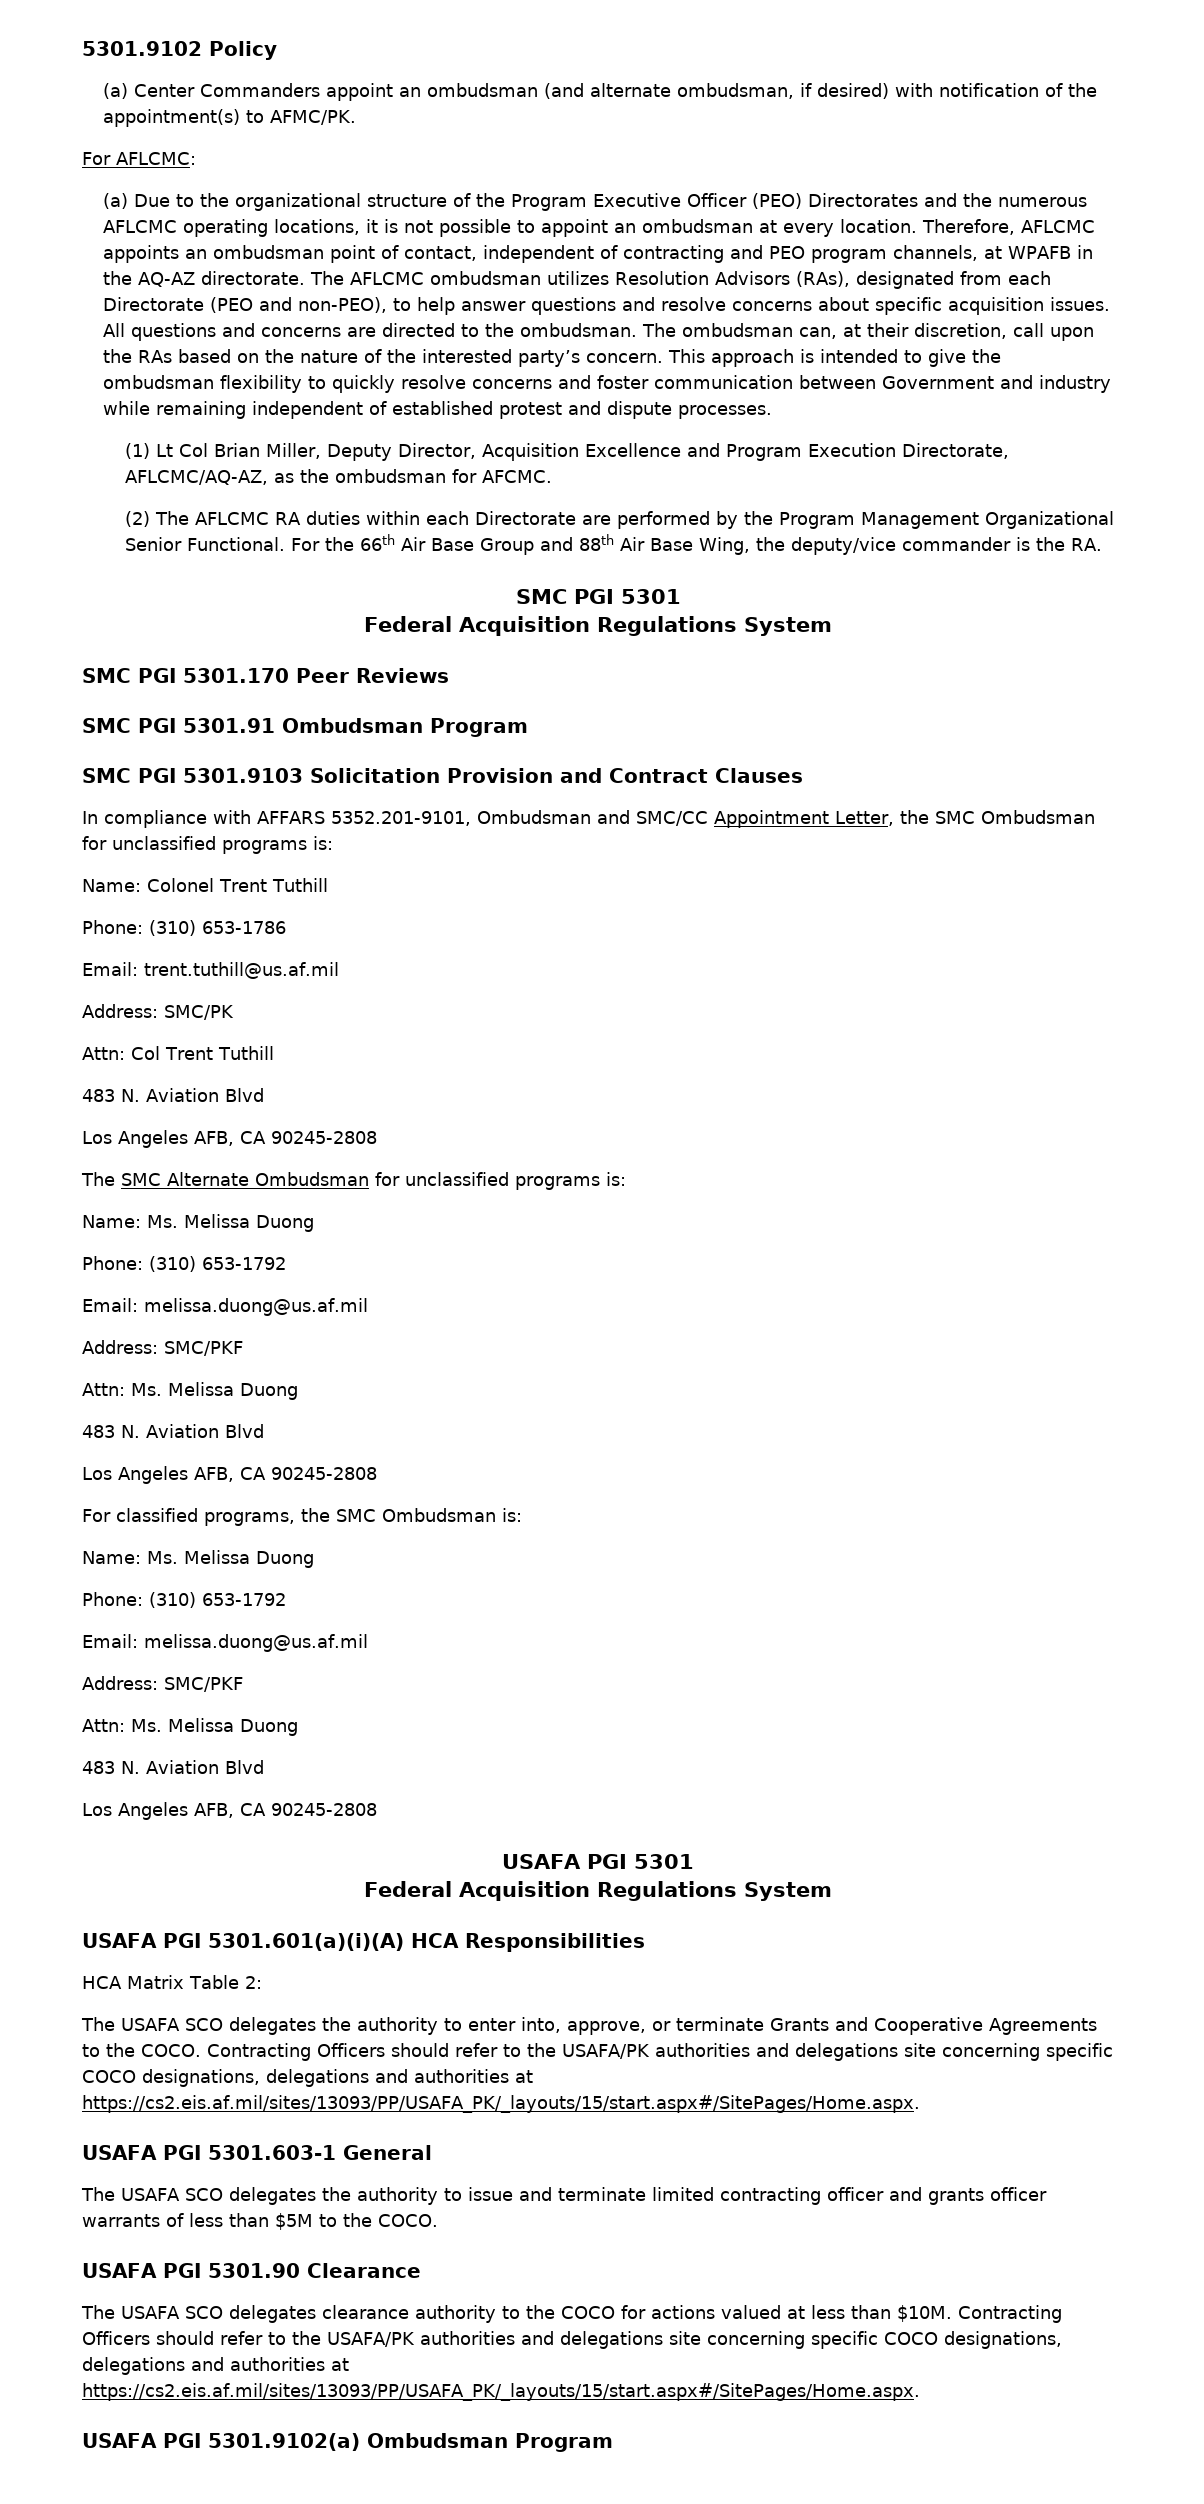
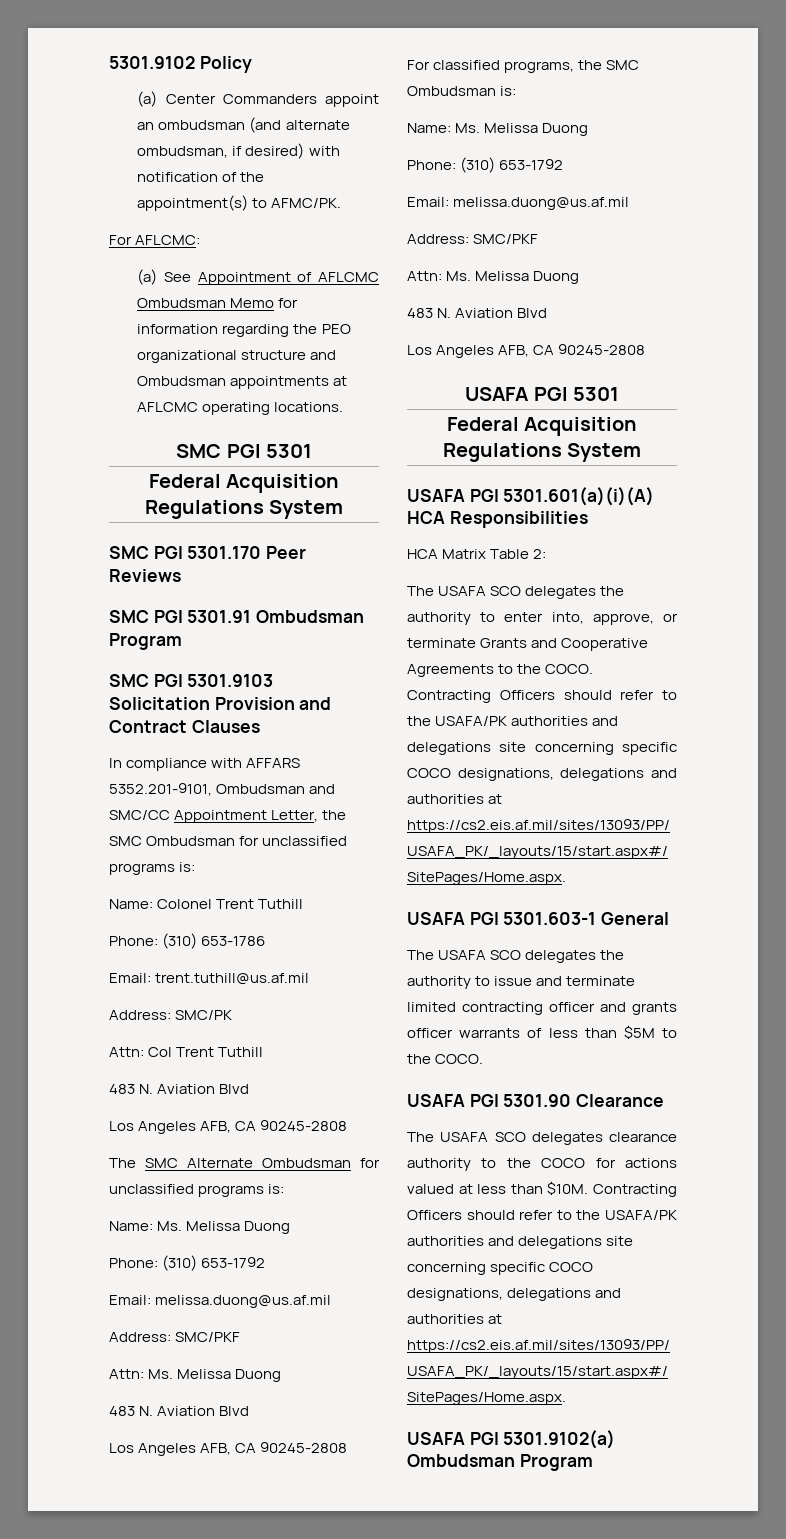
[134,193,1088,211] [103,219,1096,237] [103,245,1094,263] [103,271,1052,289] [103,297,1111,315] [103,323,1095,341] [103,349,1002,367] [103,375,1112,393] [103,401,773,419] [124,443,1009,461] [124,469,552,485] [124,511,1114,529] [124,534,1102,555] Due to the organizational structure of the Program Executive Officer (PEO) Directorates and the numerous AFLCMC operating locations, it is not possible to appoint an ombudsman at every location. Therefore, AFLCMC appoints an ombudsman point of contact, independent of contracting and PEO program channels, at WPAFB in the AQ-AZ directorate. The AFLCMC ombudsman utilizes Resolution Advisors (RAs), designated from each Directorate (PEO and non-PEO), to help answer questions and resolve concerns about specific acquisition issues. All questions and concerns are directed to the ombudsman. The ombudsman can, at their discretion, call upon the RAs based on the nature of the interested party’s concern. This approach is intended to give the ombudsman flexibility to quickly resolve concerns and foster communication between Government and industry while remaining independent of established protest and dispute processes. // (1) Lt Col Brian Miller, Deputy Director, Acquisition Excellence and Program Execution Directorate, AFLCMC/AQ-AZ, as the ombudsman for AFCMC. // (2) The AFLCMC RA duties within each Directorate are performed by the Program Management Organizational Senior Functional. For the 66th Air Base Group and 88th Air Base Wing, the deputy/vice commander is the RA. -> [164,272,379,285] [137,298,299,308] [137,324,351,337] [137,350,337,363] [137,376,348,389] [137,402,344,415] See Appointment of AFLCMC Ombudsman Memo for information regarding the PEO organizational structure and Ombudsman appointments at AFLCMC operating locations.

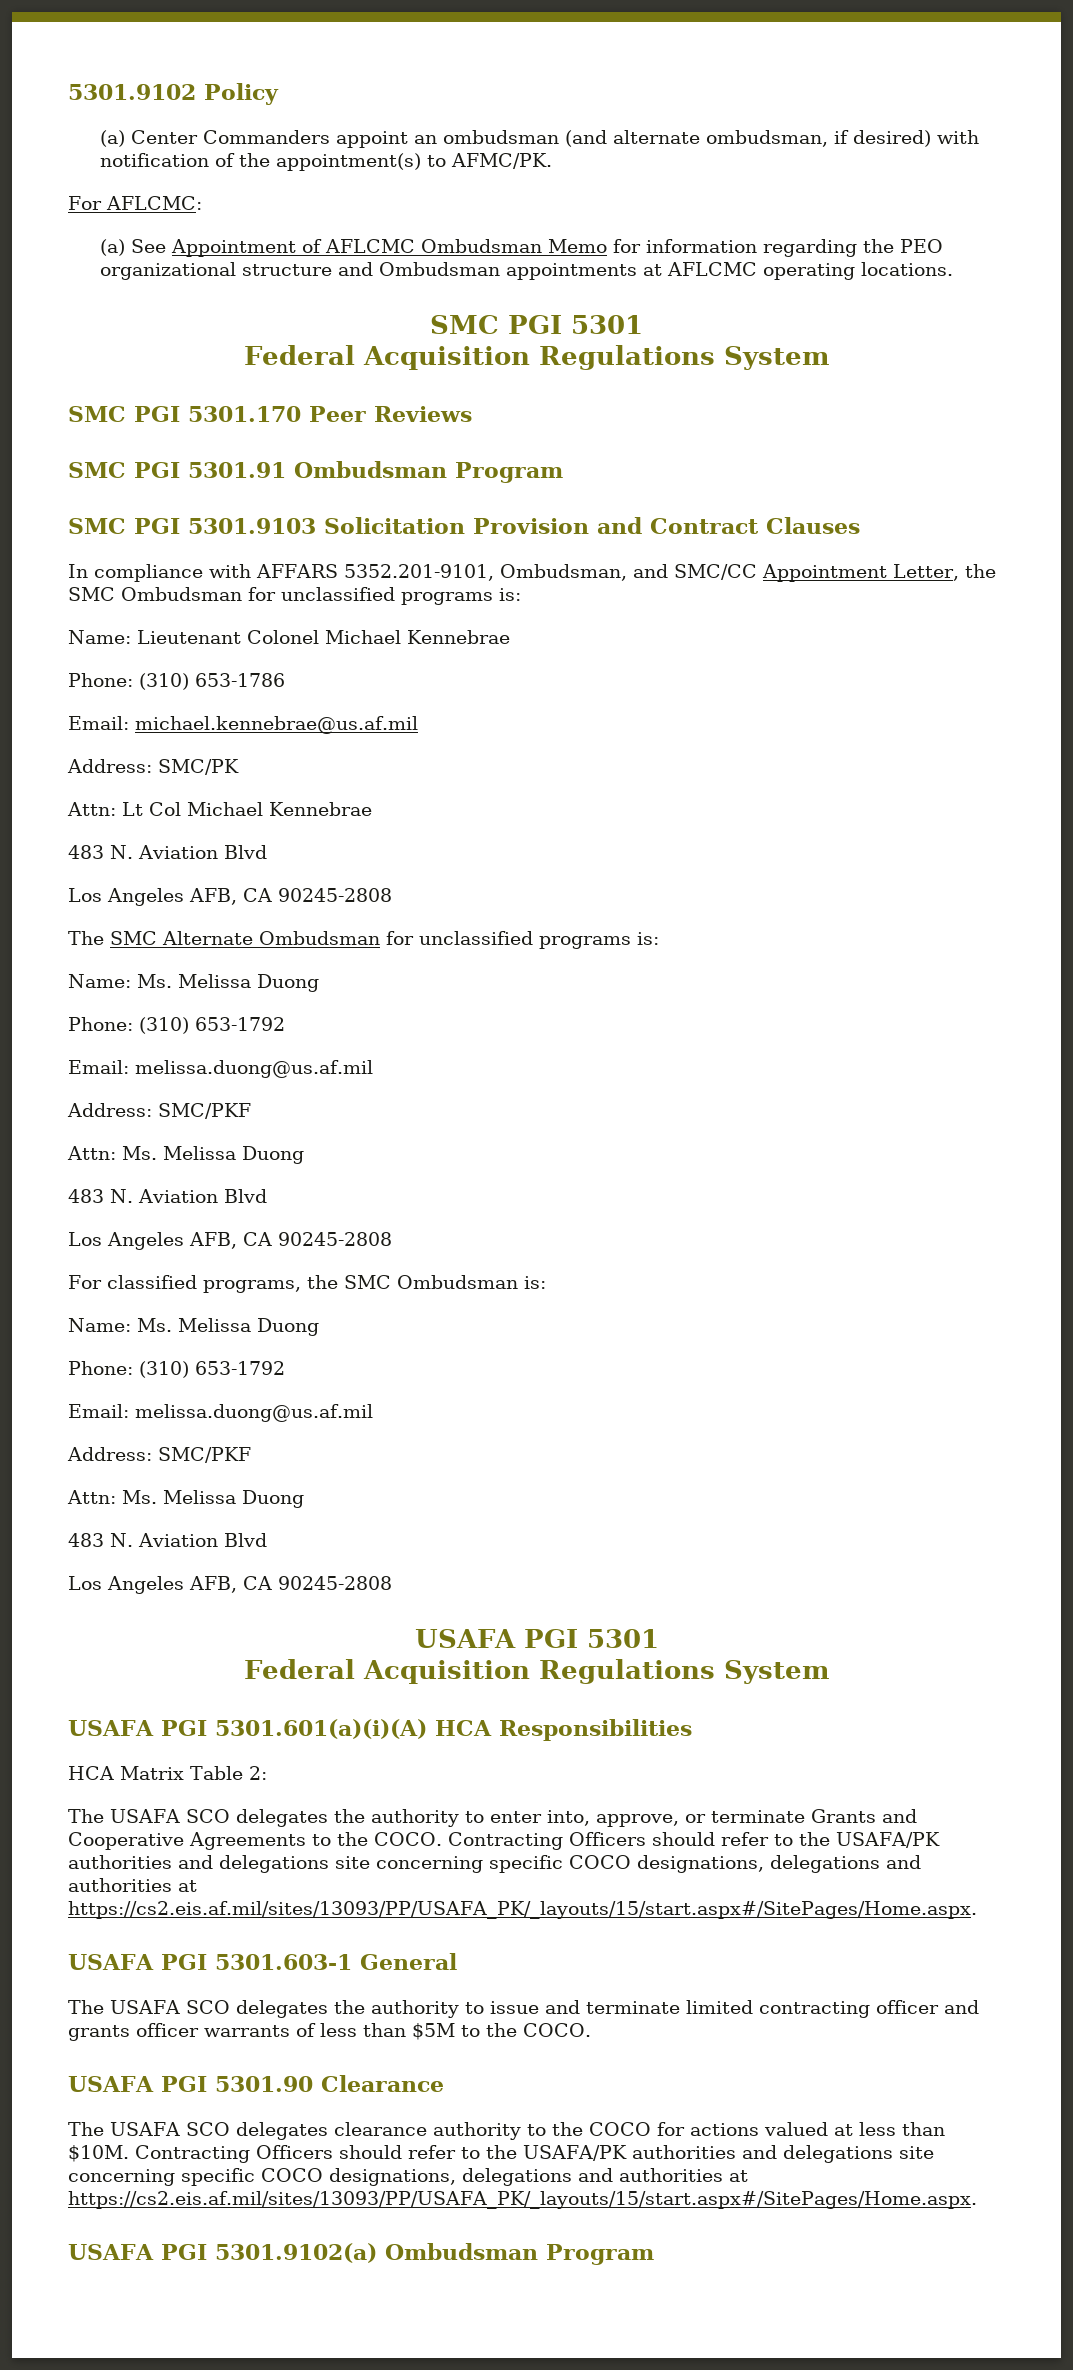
[216,784,306,794] Ombudsman -> [499,564,627,581] Ombudsman,
[157,899,304,909] Colonel Trent Tuthill -> [137,630,510,644] Lieutenant Colonel Michael Kennebrae
[155,973,310,985] trent.tuthill@us.af.mil -> [135,716,418,734] michael.kennebrae@us.af.mil
[148,1047,264,1057] Col Trent Tuthill -> [122,802,372,816] Lt Col Michael Kennebrae

